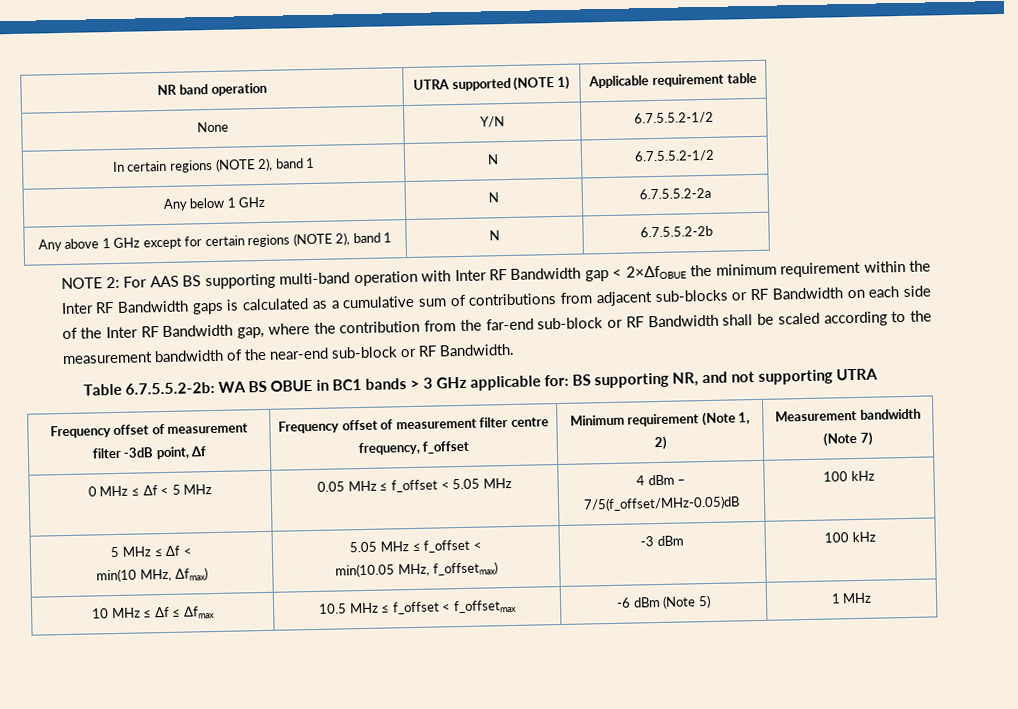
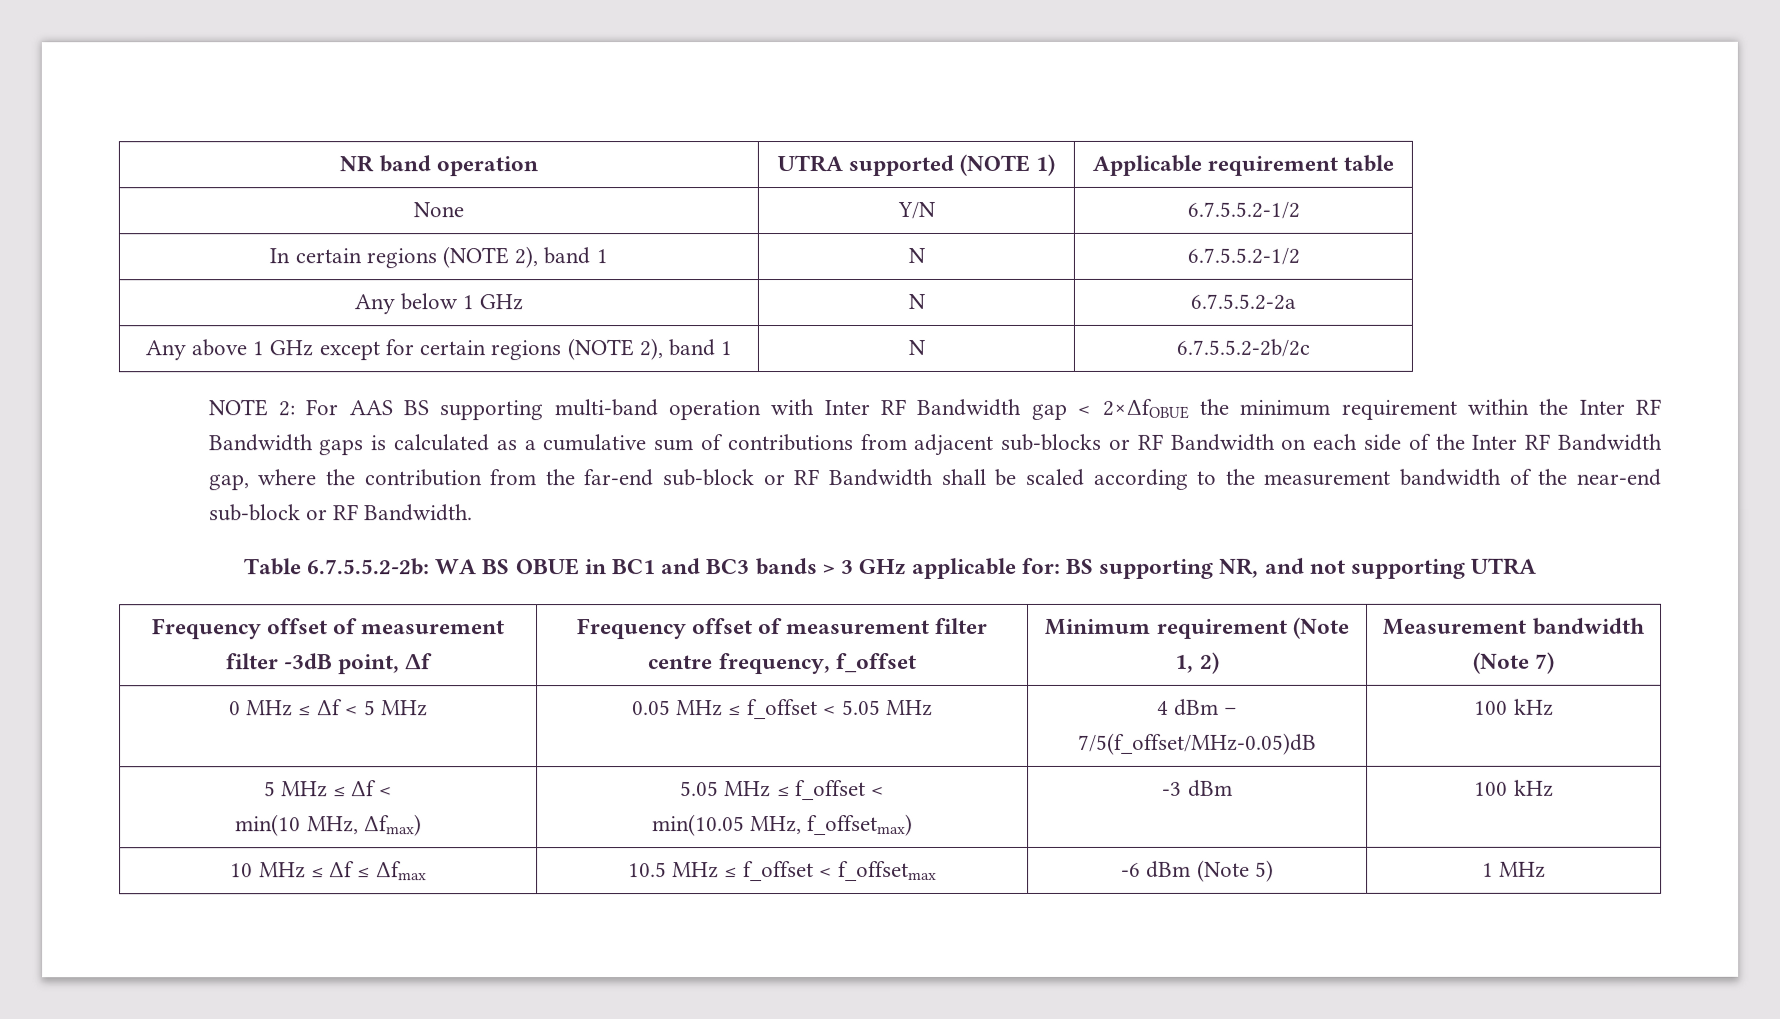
[639,225,713,238] 6.7.5.5.2-2b -> [1176,338,1310,357] 6.7.5.5.2-2b/2c
(362, 384) none -> [661,558,751,575] and BC3

